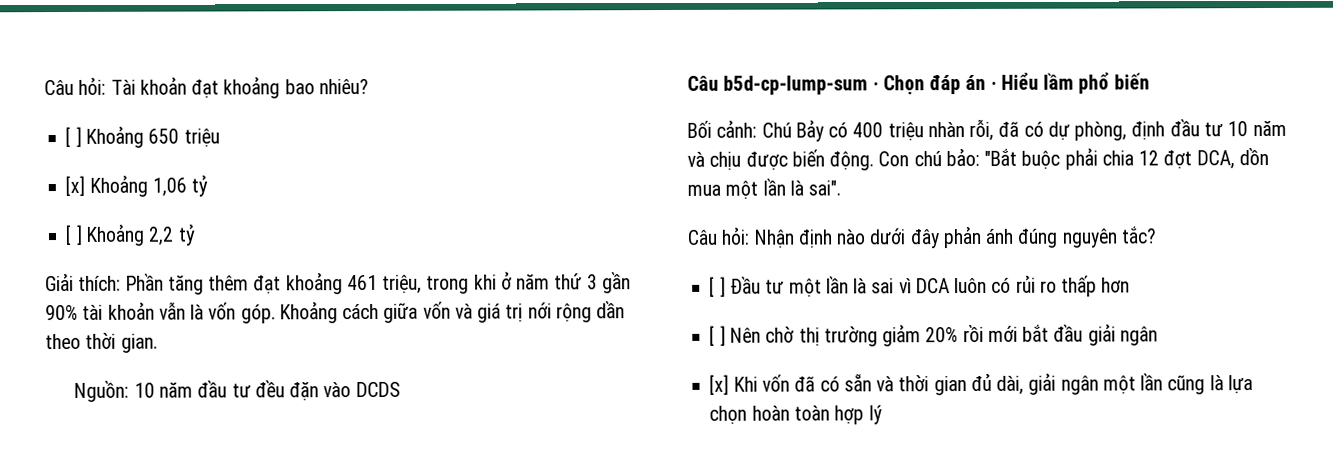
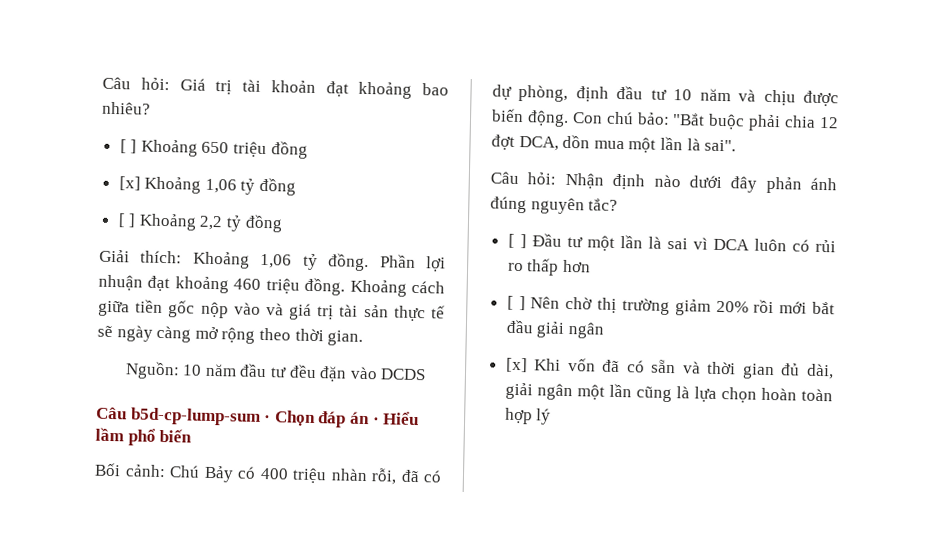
[44,77,136,96] Câu hỏi: Tài -> [102,76,261,95] Câu hỏi: Giá trị tài
(220, 137) none -> [270,141,308,159] đồng
(209, 186) none -> [259,177,297,196] đồng
(196, 235) none -> [244,214,283,233] đồng
[125,271,631,295] [45,301,626,324] Phần tăng thêm đạt khoảng 461 triệu, trong khi ở năm thứ 3 gần 90% tài khoản vẫn là vốn góp. Khoảng cách giữa vốn và giá trị nới rộng dần -> [192,251,446,272] [98,274,445,297] [98,299,446,322] [97,325,256,344] Khoảng 1,06 tỷ đồng. Phần lợi nhuận đạt khoảng 460 triệu đồng. Khoảng cách giữa tiền gốc nộp vào và giá trị tài sản thực tế sẽ ngày càng mở rộng

